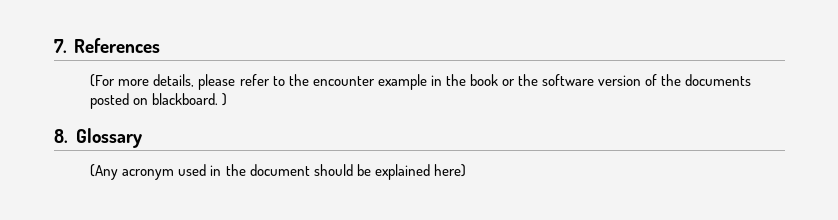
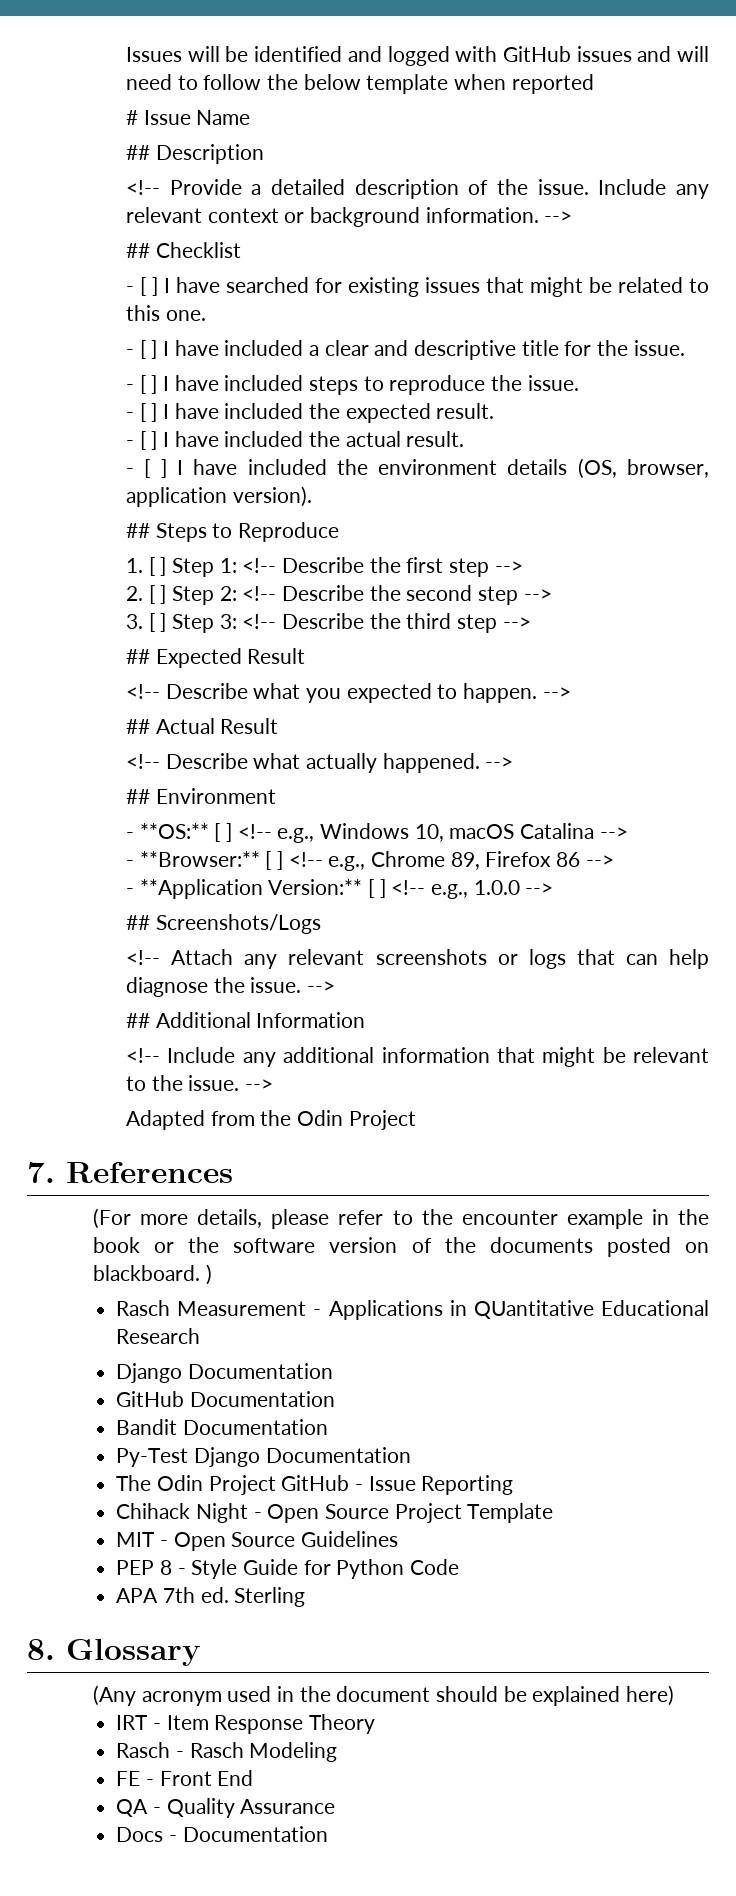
(54, 46) none -> [126,46,709,66] [126,74,594,94] [126,110,251,125] [126,144,264,164] [126,179,709,199] [126,207,573,227] [126,242,241,258] [126,277,710,297] [126,305,206,321] [126,340,685,360] [126,375,579,395] [126,403,495,423] [126,431,465,450] [126,458,709,479] [126,486,312,507] [126,522,340,542] [126,557,523,577] [126,585,552,605] [126,613,531,633] [126,648,306,668] [126,683,571,703] [126,718,279,734] [126,753,514,773] [126,788,276,804] [126,823,628,843] [126,851,614,871] [126,879,554,899] [126,914,321,934] [126,949,709,969] [126,977,336,997] [126,1012,366,1028] [126,1047,709,1067] [126,1075,274,1091] [126,1110,416,1130] Issues will be identified and logged with GitHub issues and will need to follow the below template when reported // # Issue Name // ## Description // <!-- Provide a detailed description of the issue. Include any relevant context or background information. --> // ## Checklist // - [ ] I have searched for existing issues that might be related to this one. // - [ ] I have included a clear and descriptive title for the issue. // - [ ] I have included steps to reproduce the issue. // - [ ] I have included the expected result. // - [ ] I have included the actual result. // - [ ] I have included the environment details (OS, browser, application version). // ## Steps to Reproduce // 1. [ ] Step 1: <!-- Describe the first step --> // 2. [ ] Step 2: <!-- Describe the second step --> // 3. [ ] Step 3: <!-- Describe the third step --> // ## Expected Result // <!-- Describe what you expected to happen. --> // ## Actual Result // <!-- Describe what actually happened. --> // ## Environment // - **OS:** [ ] <!-- e.g., Windows 10, macOS Catalina --> // - **Browser:** [ ] <!-- e.g., Chrome 89, Firefox 86 --> // - **Application Version:** [ ] <!-- e.g., 1.0.0 --> // ## Screenshots/Logs // <!-- Attach any relevant screenshots or logs that can help diagnose the issue. --> // ## Additional Information // <!-- Include any additional information that might be relevant to the issue. --> // Adapted from the Odin Project //
(228, 99) none -> [116,1300,709,1320] [116,1328,201,1344] [116,1363,333,1383] [116,1391,335,1407] [116,1419,328,1435] [116,1447,411,1467] [116,1475,514,1495] [116,1503,554,1523] [116,1531,398,1551] [116,1559,459,1579] [116,1587,306,1607] // Rasch Measurement - Applications in QUantitative Educational Research // Django Documentation // GitHub Documentation // Bandit Documentation // Py-Test Django Documentation // The Odin Project GitHub - Issue Reporting // Chihack Night - Open Source Project Template // MIT - Open Source Guidelines // PEP 8 - Style Guide for Python Code // APA 7th ed. Sterling
(466, 170) none -> [116,1714,375,1734] [116,1742,338,1762] [116,1770,254,1786] [116,1798,336,1818] [116,1826,328,1842] // IRT - Item Response Theory // Rasch - Rasch Modeling // FE - Front End // QA - Quality Assurance // Docs - Documentation

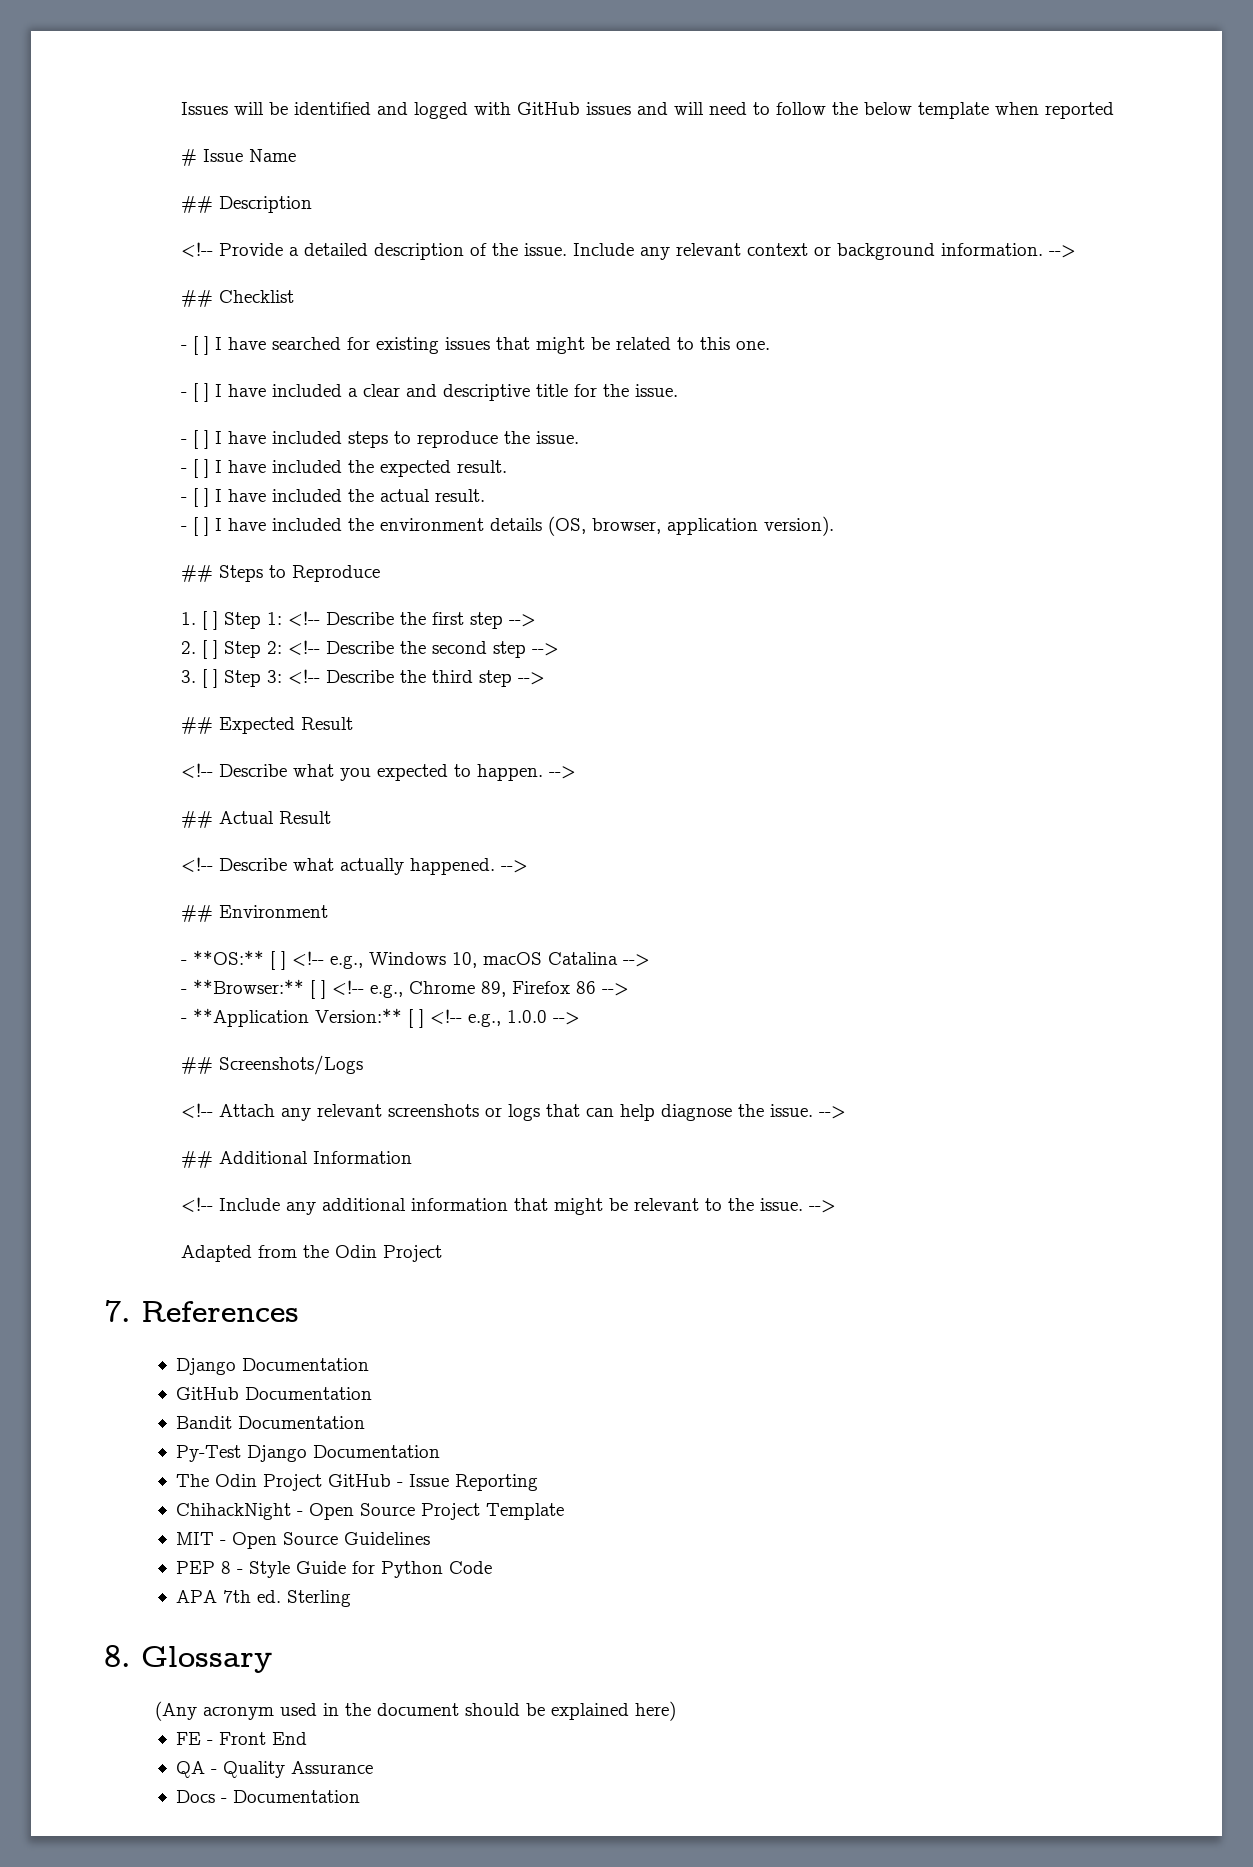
[93,1208,709,1229] [93,1237,710,1257] [93,1264,212,1285] [116,1300,709,1320] [116,1328,201,1344] // (For more details, please refer to the encounter example in the book or the software version of the documents posted on blackboard. ) // Rasch Measurement - Applications in QUantitative Educational Research -> (299, 1311) none
[116,1503,248,1523] Chihack Night -> [176,1503,292,1520] ChihackNight
[116,1714,375,1734] [116,1742,338,1762] // IRT - Item Response Theory // Rasch - Rasch Modeling -> (677, 1711) none

